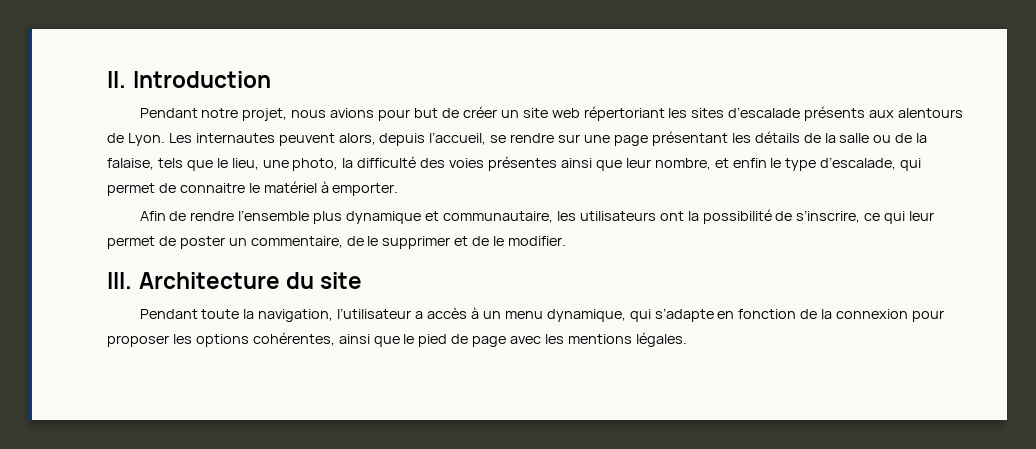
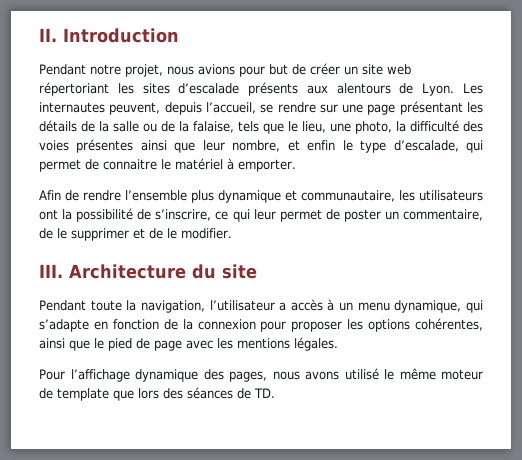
[278,133,376,146] peuvent alors, -> [109,102,161,115] peuvent,
(687, 339) none -> [39,368,483,382] [39,387,275,401] // Pour l’affichage dynamique des pages, nous avons utilisé le même moteur de template que lors des séances de TD.

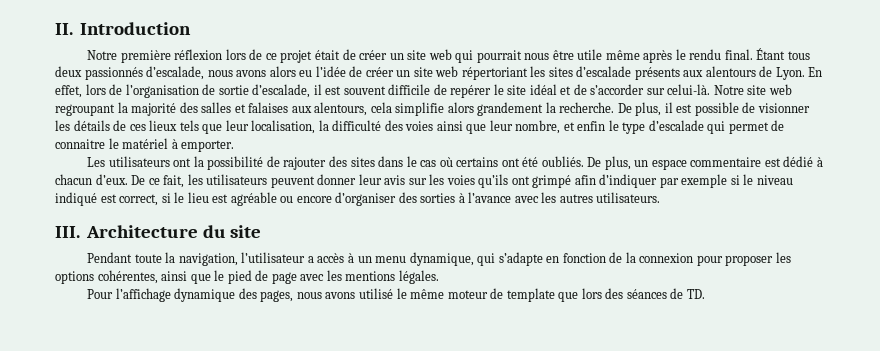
[39,64,288,77] Pendant notre projet, nous avions pour but -> [87,48,810,63] [55,66,346,80] Notre première réflexion lors de ce projet était de créer un site web qui pourrait nous être utile même après le rendu final. Étant tous deux passionnés d’escalade, nous avons alors eu l’idée
[463,83,484,94] [39,101,484,115] [39,120,392,134] Les internautes peuvent, depuis l’accueil, se rendre sur une page présentant les détails de la salle ou de la falaise, tels que le lieu, une photo, -> [808,67,823,77] [55,84,792,98] [55,102,810,116] [55,120,316,134] En effet, lors de l’organisation de sortie d’escalade, il est souvent difficile de repérer le site idéal et de s’accorder sur celui-là. Notre site web regroupant la majorité des salles et falaises aux alentours, cela simplifie alors grandement la recherche. De plus, il est possible de visionner les détails de ces lieux tels que leur localisation,
[76,139,134,153] présentes -> (434, 126) none
[393,140,459,152] d’escalade, -> [648,120,704,131] d’escalade
[39,190,415,203] Afin de rendre l’ensemble plus dynamique et communautaire, les -> [87,157,106,167] Les
[155,209,483,222] [39,228,232,241] s’inscrire, ce qui leur permet de poster un commentaire, de le supprimer et de le modifier. -> [283,156,823,170] [55,174,793,188] [55,192,661,206] rajouter des sites dans le cas où certains ont été oubliés. De plus, un espace commentaire est dédié à chacun d’eux. De ce fait, les utilisateurs peuvent donner leur avis sur les voies qu’ils ont grimpé afin d’indiquer par exemple si le niveau indiqué est correct, si le lieu est agréable ou encore d’organiser des sorties à l’avance avec les autres utilisateurs.

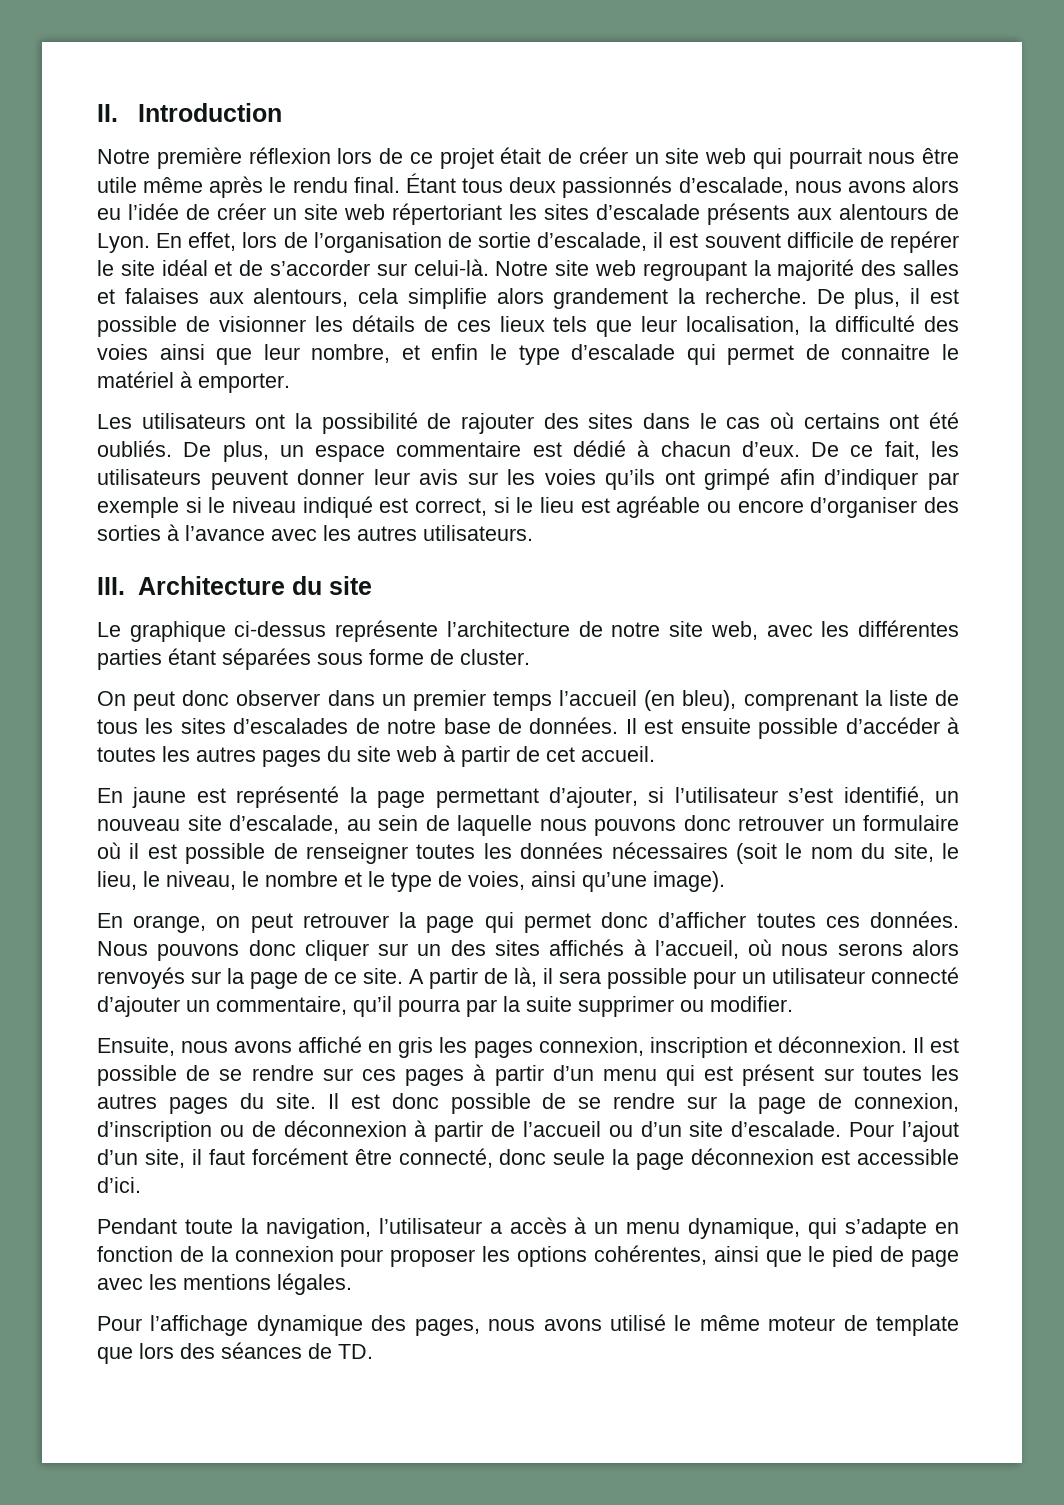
(262, 231) none -> [97,620,960,642] [97,648,530,670] [97,690,959,711] [97,717,960,739] [97,745,655,767] [97,786,959,808] [97,815,959,836] [97,842,959,864] [97,871,725,892] [97,911,960,933] [97,939,960,961] [97,967,959,989] [97,996,793,1017] [97,1036,960,1058] [97,1064,959,1086] [97,1093,959,1114] [97,1120,959,1142] [97,1148,959,1170] [97,1177,141,1193] // Le graphique ci-dessus représente l’architecture de notre site web, avec les différentes parties étant séparées sous forme de cluster. // On peut donc observer dans un premier temps l’accueil (en bleu), comprenant la liste de tous les sites d’escalades de notre base de données. Il est ensuite possible d’accéder à toutes les autres pages du site web à partir de cet accueil. // En jaune est représenté la page permettant d’ajouter, si l’utilisateur s’est identifié, un nouveau site d’escalade, au sein de laquelle nous pouvons donc retrouver un formulaire où il est possible de renseigner toutes les données nécessaires (soit le nom du site, le lieu, le niveau, le nombre et le type de voies, ainsi qu’une image). // En orange, on peut retrouver la page qui permet donc d’afficher toutes ces données. Nous pouvons donc cliquer sur un des sites affichés à l’accueil, où nous serons alors renvoyés sur la page de ce site. A partir de là, il sera possible pour un utilisateur connecté d’ajouter un commentaire, qu’il pourra par la suite supprimer ou modifier. // Ensuite, nous avons affiché en gris les pages connexion, inscription et déconnexion. Il est possible de se rendre sur ces pages à partir d’un menu qui est présent sur toutes les autres pages du site. Il est donc possible de se rendre sur la page de connexion, d’inscription ou de déconnexion à partir de l’accueil ou d’un site d’escalade. Pour l’ajout d’un site, il faut forcément être connecté, donc seule la page déconnexion est accessible d’ici.

